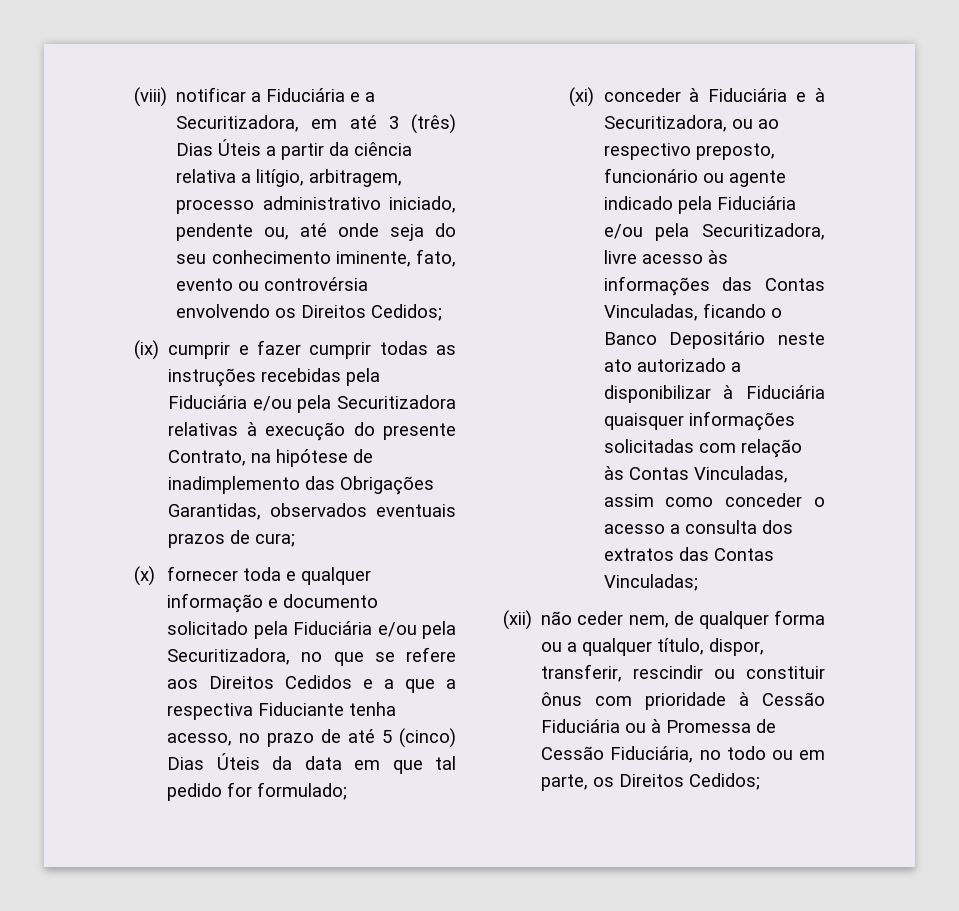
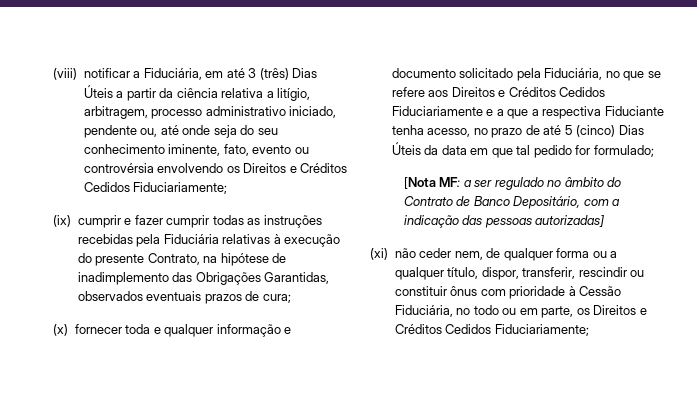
[266,88,376,102] [176,115,300,132] Fiduciária e a Securitizadora, -> [143,68,202,80] Fiduciária,
[371,304,443,321] Cedidos; -> [289,163,348,173] [83,182,228,194] e Créditos Cedidos Fiduciariamente;
[252,395,456,413] e/ou pela Securitizadora -> (219, 239) none
[293,621,456,639] [167,648,291,665] Fiduciária e/ou pela Securitizadora, -> [544,68,603,80] Fiduciária,
[285,675,353,689] Cedidos -> [498,87,606,97] [391,106,483,116] e Créditos Cedidos Fiduciariamente
[569,87,825,107] [603,115,779,132] [603,143,775,160] [603,168,786,187] [603,196,796,214] [603,223,825,241] [603,250,728,264] [603,276,825,296] [603,303,782,321] [603,331,825,349] [603,358,741,372] [603,385,825,403] [603,411,795,431] [603,439,802,458] [603,466,788,483] [603,493,825,507] [603,520,793,534] [603,547,774,561] [603,574,698,591] [503,610,532,630] (xi) conceder à Fiduciária e à Securitizadora, ou ao respectivo preposto, funcionário ou agente indicado pela Fiduciária e/ou pela Securitizadora, livre acesso às informações das Contas Vinculadas, ficando o Banco Depositário neste ato autorizado a disponibilizar à Fiduciária quaisquer informações solicitadas com relação às Contas Vinculadas, assim como conceder o acesso a consulta dos extratos das Contas Vinculadas; // (xii) -> [403,177,622,190] [403,196,621,209] [403,215,605,228] [370,248,388,260] [Nota MF: a ser regulado no âmbito do Contrato de Banco Depositário, com a indicação das pessoas autorizadas] // (xi)
[541,719,777,733] [541,746,605,760] Fiduciária ou à Promessa de Cessão -> (622, 291) none
[689,773,761,790] Cedidos; -> [639,308,647,315] [394,324,589,336] e Créditos Cedidos Fiduciariamente;

